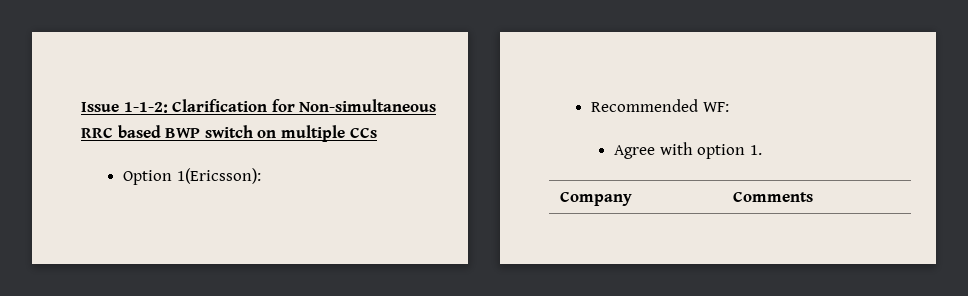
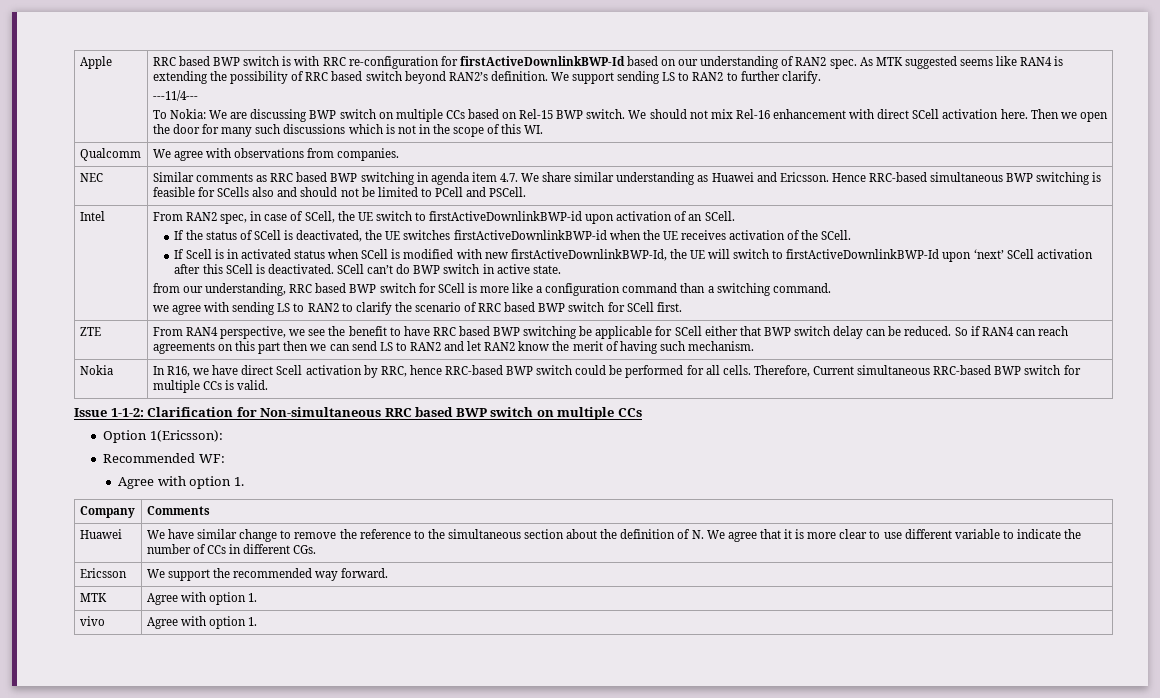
(81, 107) none -> [79,56,112,69] [152,56,1064,69] [152,71,821,84] [152,90,198,101] [152,109,1108,122] [152,124,544,137] [79,148,141,161] [152,148,400,161] [79,173,103,182] [152,172,1102,185] [152,187,527,197] [79,211,105,221] [152,211,735,224] [174,230,852,242] [174,249,1093,262] [174,264,561,274] [152,283,831,296] [152,302,682,315] [79,327,101,336] [152,326,1068,339] [152,341,754,354] [79,365,113,375] [152,365,1081,378] [152,380,269,393] Apple | RRC based BWP switch is with RRC re-configuration for firstActiveDownlinkBWP-Id based on our understanding of RAN2 spec. As MTK suggested seems like RAN4 is extending the possibility of RRC based switch beyond RAN2’s definition. We support sending LS to RAN2 to further clarify. // ---11/4--- // To Nokia: We are discussing BWP switch on multiple CCs based on Rel-15 BWP switch. We should not mix Rel-16 enhancement with direct SCell activation here. Then we open the door for many such discussions which is not in the scope of this WI. // Qualcomm | We agree with observations from companies. // NEC | Similar comments as RRC based BWP switching in agenda item 4.7. We share similar understanding as Huawei and Ericsson. Hence RRC-based simultaneous BWP switching is feasible for SCells also and should not be limited to PCell and PSCell. // Intel | From RAN2 spec, in case of SCell, the UE switch to firstActiveDownlinkBWP-id upon activation of an SCell. // If the status of SCell is deactivated, the UE switches firstActiveDownlinkBWP-id when the UE receives activation of the SCell. // If Scell is in activated status when SCell is modified with new firstActiveDownlinkBWP-Id, the UE will switch to firstActiveDownlinkBWP-Id upon ‘next’ SCell activation after this SCell is deactivated. SCell can’t do BWP switch in active state. // from our understanding, RRC based BWP switch for SCell is more like a configuration command than a switching command. // we agree with sending LS to RAN2 to clarify the scenario of RRC based BWP switch for SCell first. // ZTE | From RAN4 perspective, we see the benefit to have RRC based BWP switching be applicable for SCell either that BWP switch delay can be reduced. So if RAN4 can reach agreements on this part then we can send LS to RAN2 and let RAN2 know the merit of having such mechanism. // Nokia | In R16, we have direct Scell activation by RRC, hence RRC-based BWP switch could be performed for all cells. Therefore, Current simultaneous RRC-based BWP switch for multiple CCs is valid. //
(813, 196) none -> [79,529,122,539] [146,529,1082,542] [146,544,317,554] [79,568,127,578] [146,568,389,581] [79,593,107,602] [146,592,258,605] [79,616,105,626] [146,616,258,629] // Huawei | We have similar change to remove the reference to the simultaneous section about the definition of N. We agree that it is more clear to use different variable to indicate the number of CCs in different CGs. // Ericsson | We support the recommended way forward. // MTK | Agree with option 1. // vivo | Agree with option 1.

